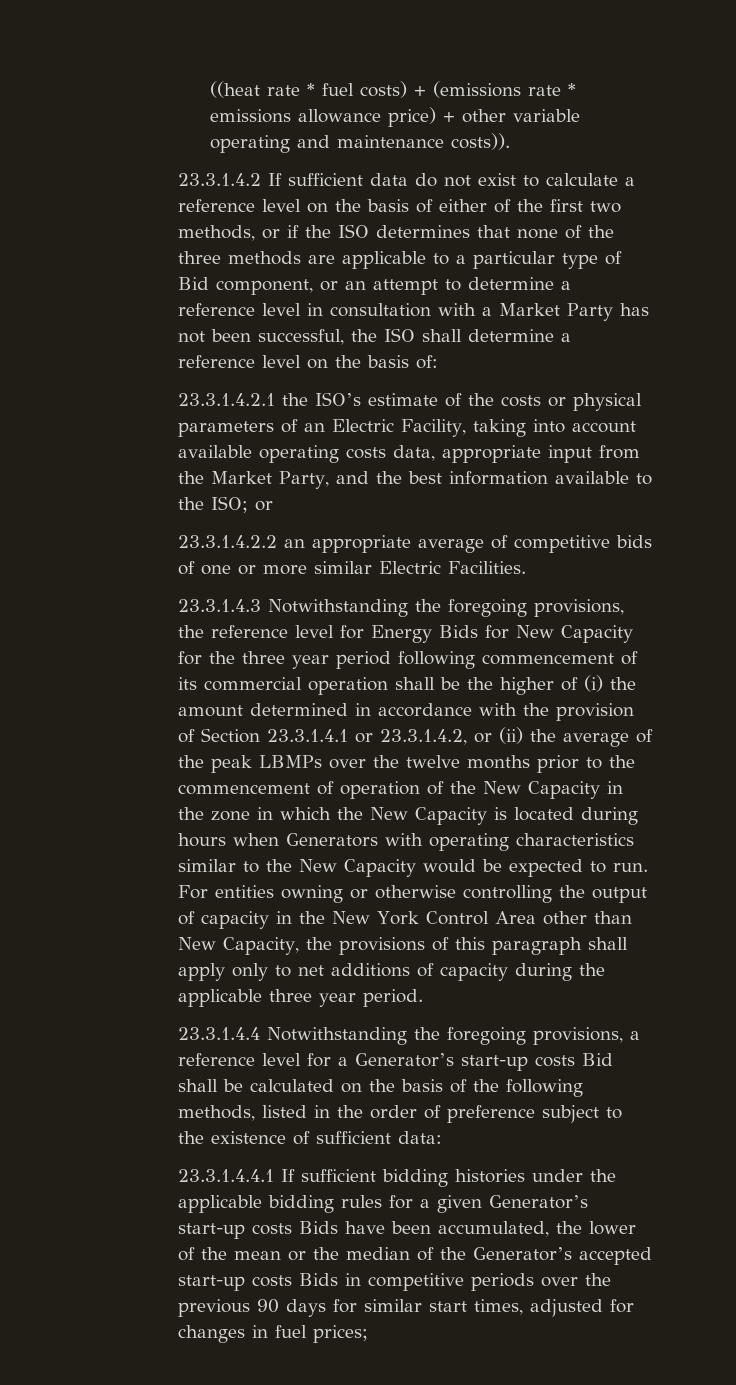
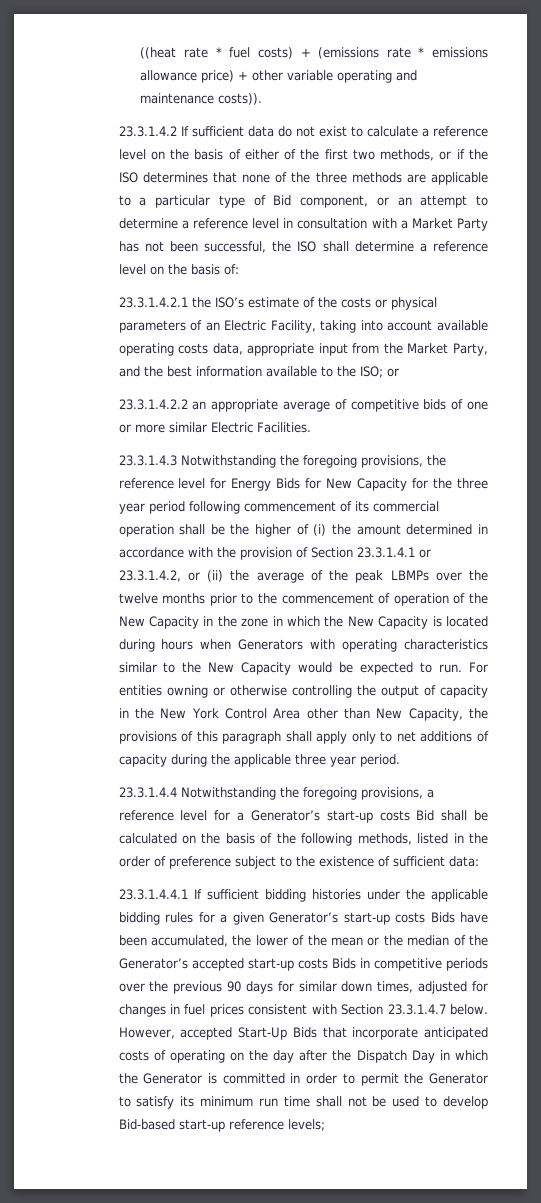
[429,1301,468,1312] start -> [341,981,373,992] down
[313,1325,369,1343] prices; -> [209,1004,489,1017] [118,1027,488,1040] [118,1050,488,1063] [118,1073,488,1086] [118,1096,489,1109] [118,1119,325,1132] prices consistent with Section 23.3.1.4.7 below. However, accepted Start-Up Bids that incorporate anticipated costs of operating on the day after the Dispatch Day in which the Generator is committed in order to permit the Generator to satisfy its minimum run time shall not be used to develop Bid-based start-up reference levels;

